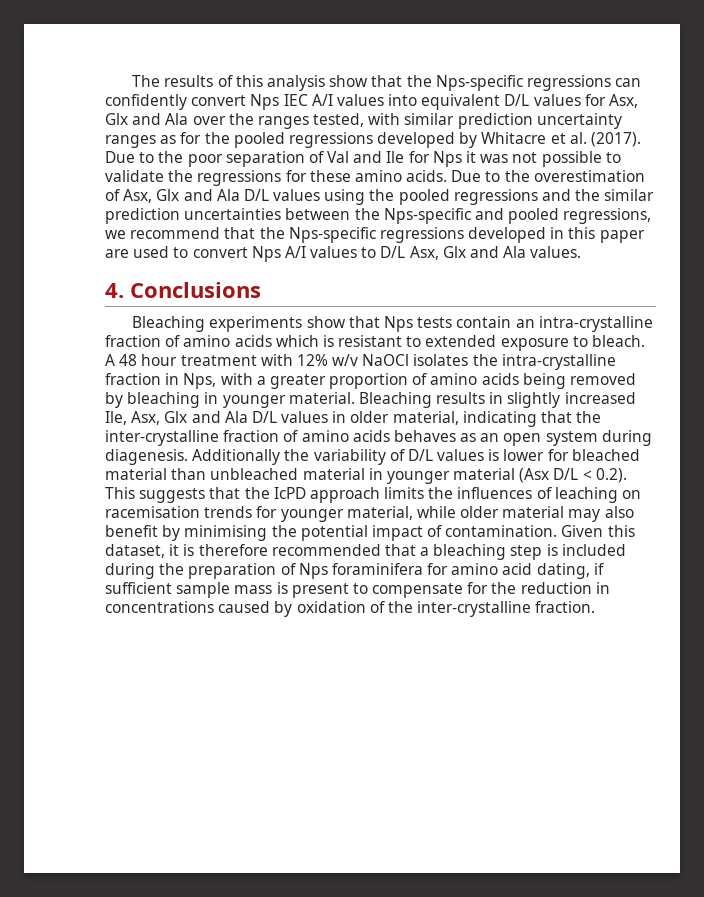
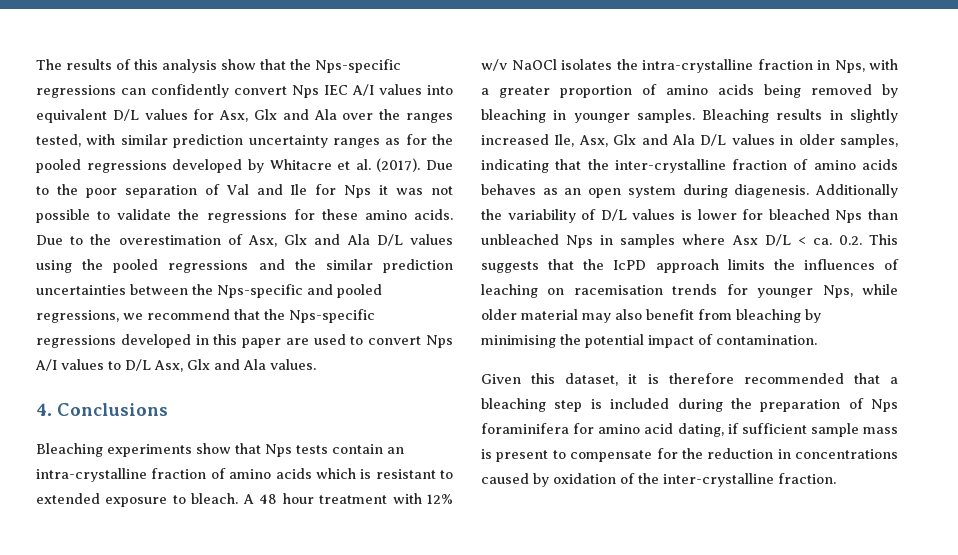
[288,392,355,404] material. -> [636,109,695,123] samples.
[392,411,459,425] material, -> [840,134,898,148] samples,
[105,468,167,480] material -> [835,210,863,223] Nps
[302,468,627,484] material in younger material (Asx D/L < 0.2). -> [566,234,862,248] Nps in samples where Asx D/L < ca. 0.2.
[346,506,413,520] material, -> [822,285,853,298] Nps,
(158, 531) none -> [698,309,801,323] from bleaching
(558, 531) none -> (817, 340) //

